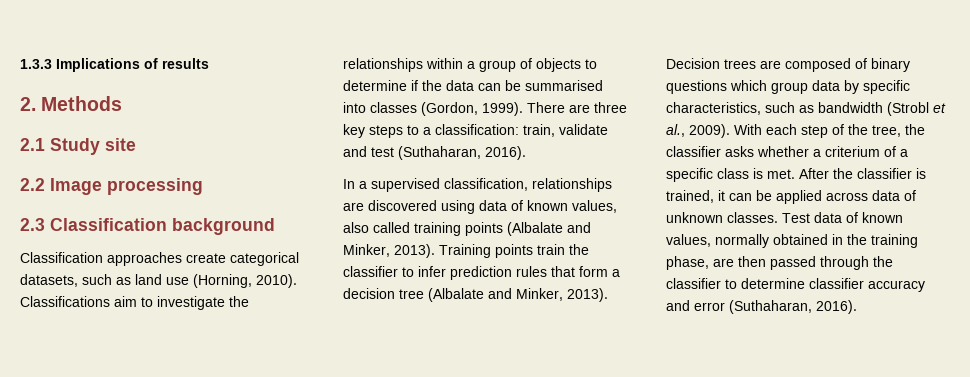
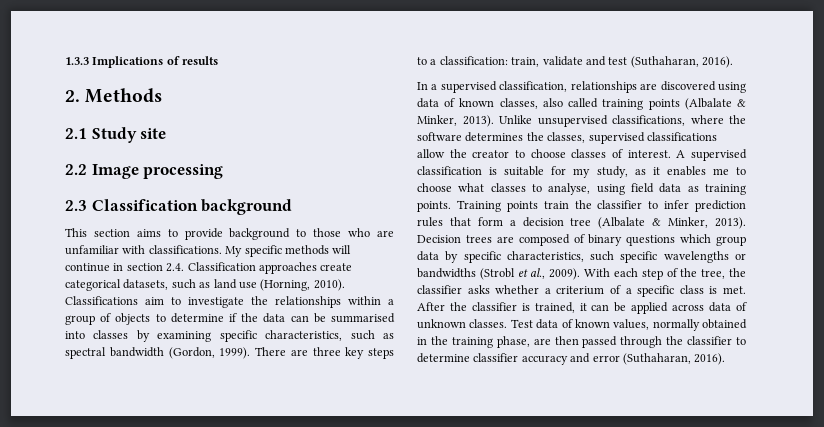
(275, 226) none -> [65,228,394,240] [65,245,352,257] [65,263,185,272] This section aims to provide background to those who are unfamiliar with classifications. My specific methods will continue in section 2.4.
(417, 107) none -> [136,330,394,342] [65,347,164,359] by examining specific characteristics, such as spectral bandwidth
[572,200,617,213] values, -> [499,98,538,109] classes,
[567,222,591,233] [343,244,435,258] and Minker, 2013). -> [737,99,746,107] [417,115,746,127] [417,132,717,144] [417,149,747,161] [417,166,746,178] [417,183,746,195] [417,201,451,212] & Minker, 2013). Unlike unsupervised classifications, where the software determines the classes, supervised classifications allow the creator to choose classes of interest. A supervised classification is suitable for my study, as it enables me to choose what classes to analyse, using field data as training points.
[488,288,512,299] and -> [652,218,662,226] &
[799,102,883,113] as bandwidth -> [620,251,746,263] [417,268,476,278] specific wavelengths or bandwidths

